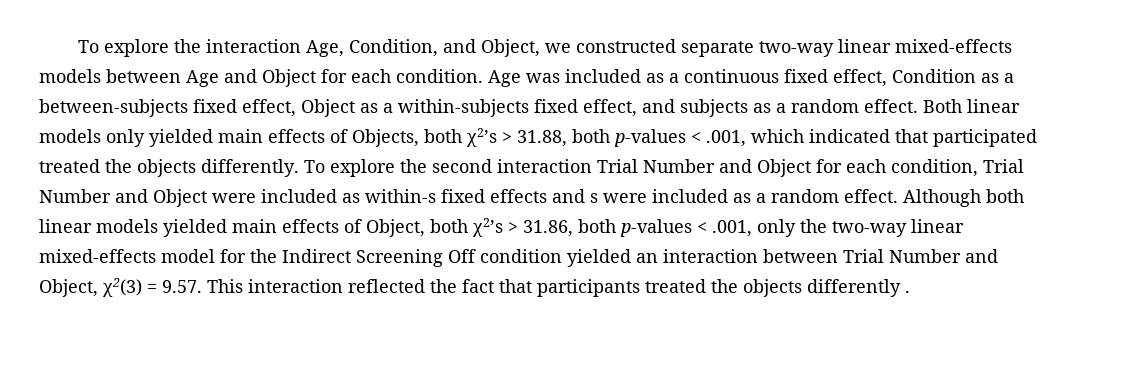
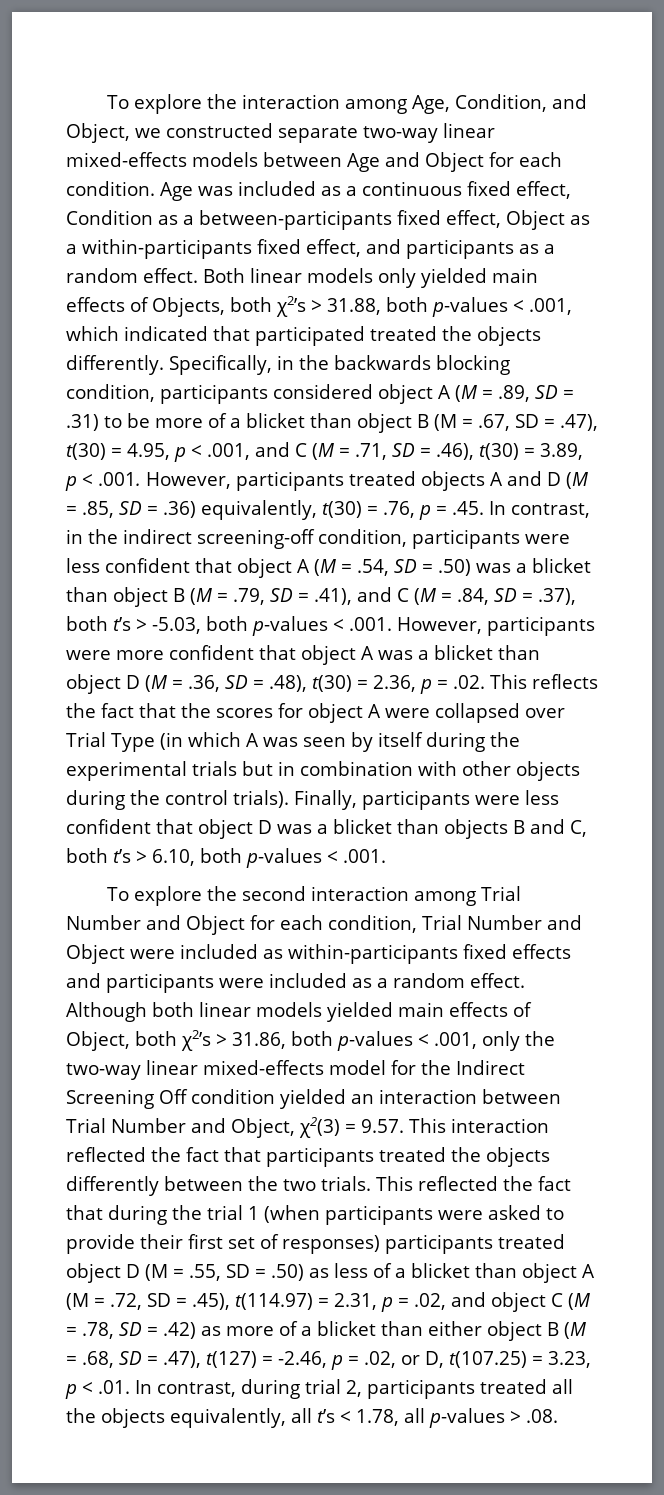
(302, 46) none -> [344,99,407,114] among
[39,99,188,117] between-subjects -> [199,210,392,230] between-participants
[398,99,529,117] within-subjects -> [82,239,252,259] within-participants
[680,99,748,117] subjects -> [406,239,514,259] participants
(299, 168) none -> [168,355,510,375] [66,384,574,404] [66,413,598,433] [66,442,583,462] [65,471,588,491] [66,500,590,520] [66,529,570,549] [66,558,591,578] [66,587,576,607] [66,616,595,636] [66,645,540,665] [66,674,598,694] [66,703,565,723] [66,732,520,752] [66,761,580,781] [66,790,559,810] [66,819,587,839] [66,848,386,868] Specifically, in the backwards blocking condition, participants considered object A (M = .89, SD = .31) to be more of a blicket than object B (M = .67, SD = .47), t(30) = 4.95, p < .001, and C (M = .71, SD = .46), t(30) = 3.89, p < .001. However, participants treated objects A and D (M = .85, SD = .36) equivalently, t(30) = .76, p = .45. In contrast, in the indirect screening-off condition, participants were less confident that object A (M = .54, SD = .50) was a blicket than object B (M = .79, SD = .41), and C (M = .84, SD = .37), both t’s > -5.03, both p-values < .001. However, participants were more confident that object A was a blicket than object D (M = .36, SD = .48), t(30) = 2.36, p = .02. This reflects the fact that the scores for object A were collapsed over Trial Type (in which A was seen by itself during the experimental trials but in combination with other objects during the control trials). Finally, participants were less confident that object D was a blicket than objects B and C, both t’s > 6.10, both p-values < .001. //
(592, 166) none -> [413,891,476,906] among
[365,189,436,203] within-s -> [288,944,458,964] within-participants
[590,193,598,203] s -> [106,973,214,993] participants
[905,290,910,293] . -> [164,1176,571,1191] [66,1205,564,1225] [66,1234,565,1254] [66,1263,595,1283] [66,1292,590,1312] [66,1321,586,1341] [66,1351,591,1370] [65,1379,573,1399] [66,1408,558,1428] between the two trials. This reflected the fact that during the trial 1 (when participants were asked to provide their first set of responses) participants treated object D (M = .55, SD = .50) as less of a blicket than object A (M = .72, SD = .45), t(114.97) = 2.31, p = .02, and object C (M = .78, SD = .42) as more of a blicket than either object B (M = .68, SD = .47), t(127) = -2.46, p = .02, or D, t(107.25) = 3.23, p < .01. In contrast, during trial 2, participants treated all the objects equivalently, all t’s < 1.78, all p-values > .08.

